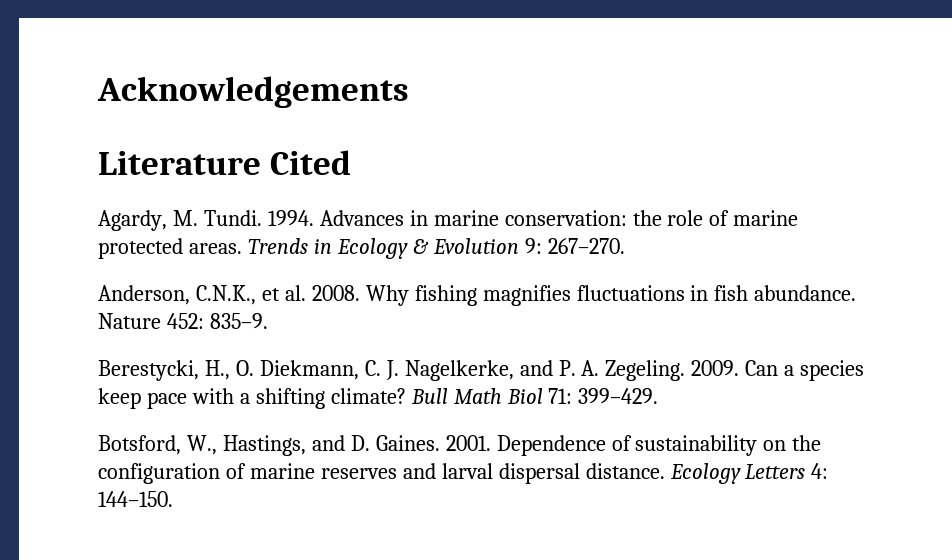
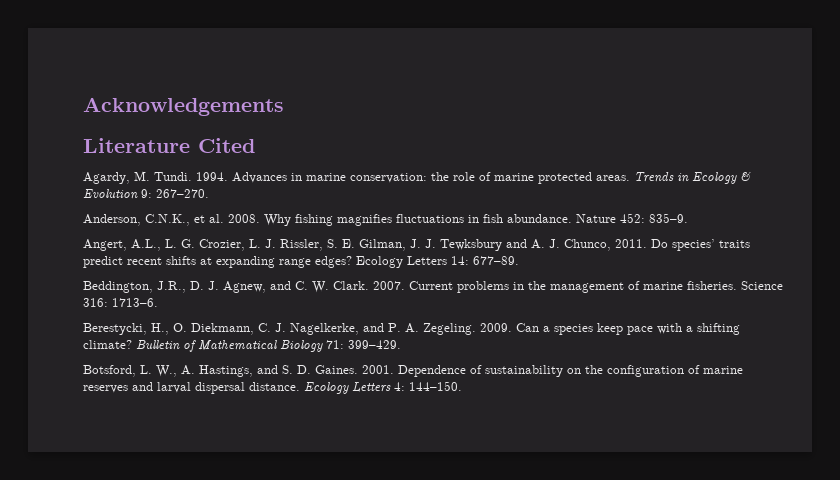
(268, 321) none -> [83,239,750,251] [83,256,519,268] [83,281,783,293] [83,298,158,307] // Angert, A.L., L. G. Crozier, L. J. Rissler, S. E. Gilman, J. J. Tewksbury and A. J. Chunco, 2011. Do species’ traits predict recent shifts at expanding range edges? Ecology Letters 14: 677–89. // Beddington, J.R., D. J. Agnew, and C. W. Clark. 2007. Current problems in the management of marine fisheries. Science 316: 1713–6.
[410,388,543,404] Bull Math Biol -> [136,340,323,352] Bulletin of Mathematical Biology
[186,435,217,455] W., -> [140,365,195,377] L. W., A.
(345, 443) none -> [282,365,293,374] S.

